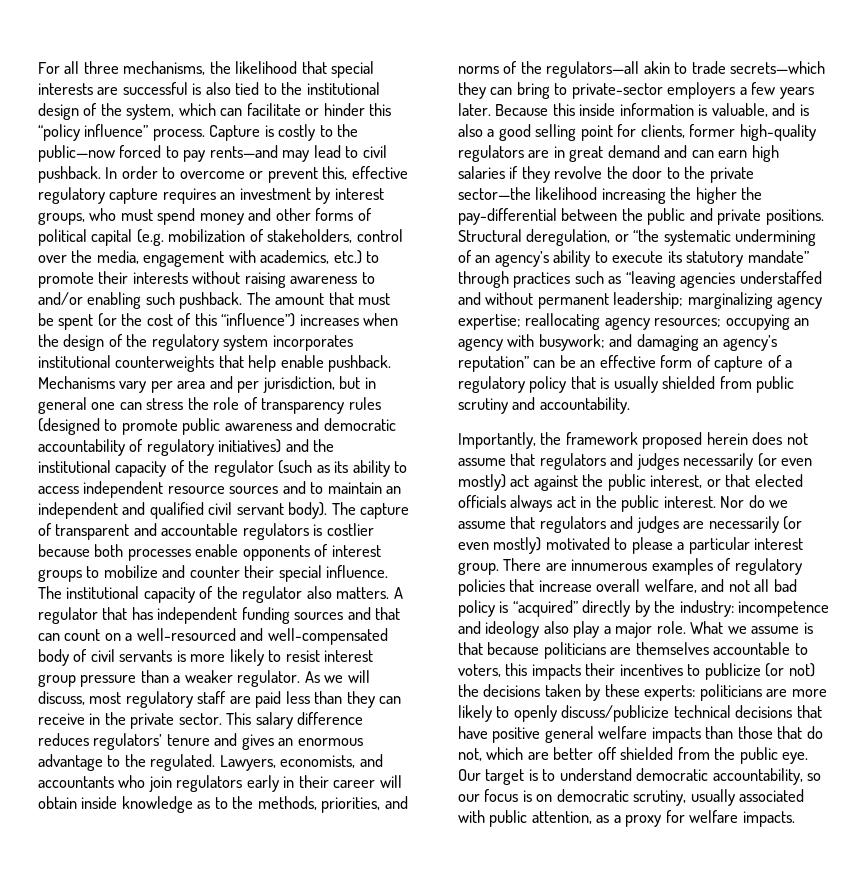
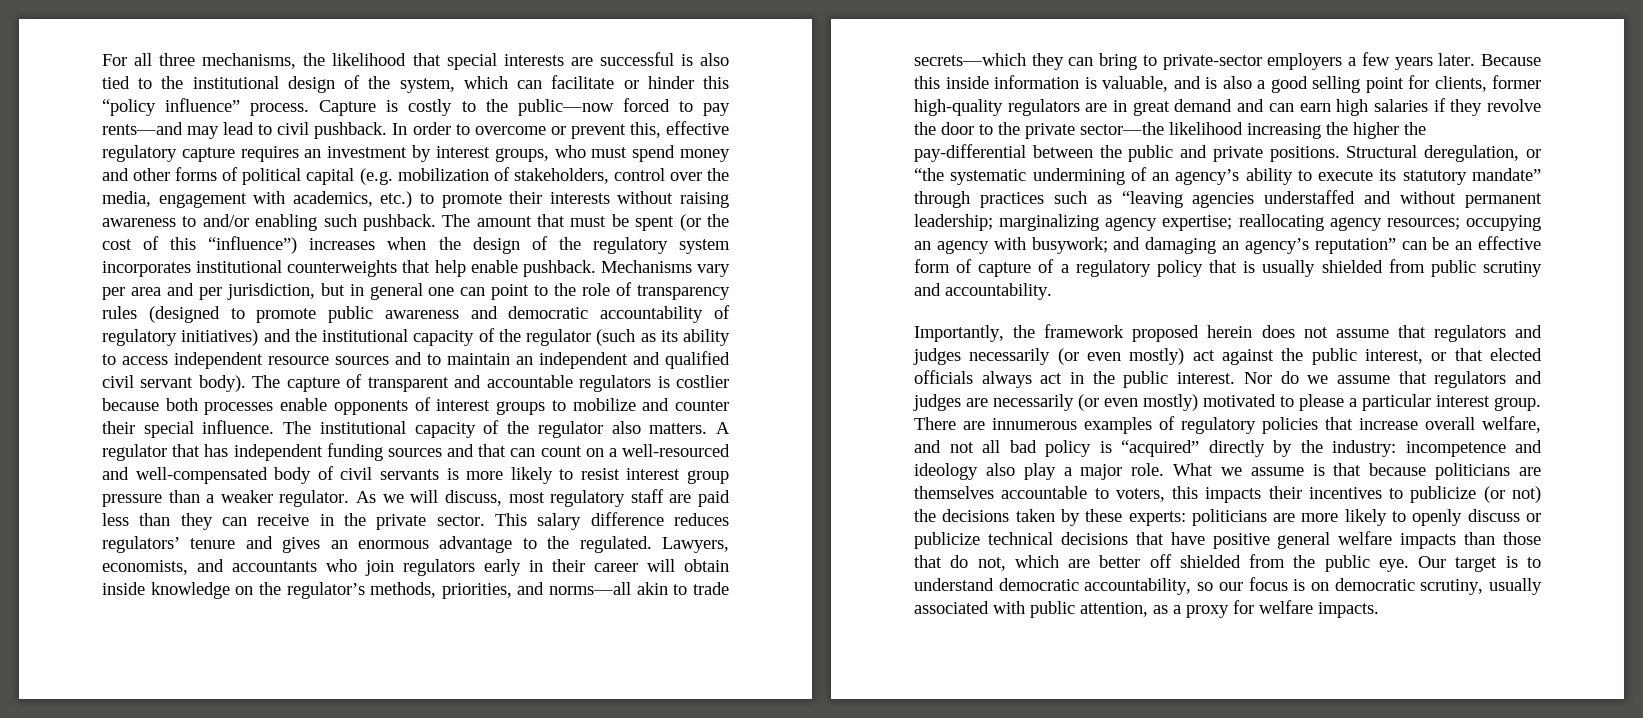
[146,398,184,410] stress -> [491,284,549,300] point to
[197,796,408,813] [458,61,640,78] as to the methods, priorities, and norms of the regulators—all -> [235,582,632,599] on the regulator’s methods, priorities, and norms—all
[561,705,670,722] discuss/publicize -> [1467,509,1541,522] [914,532,980,549] discuss or publicize

